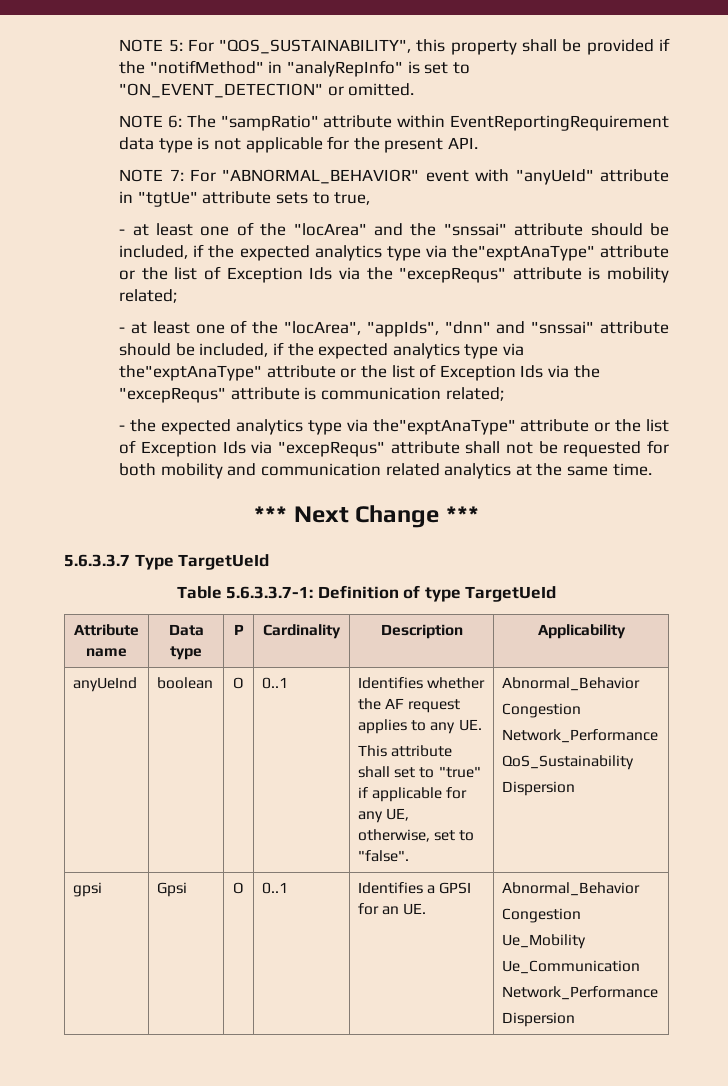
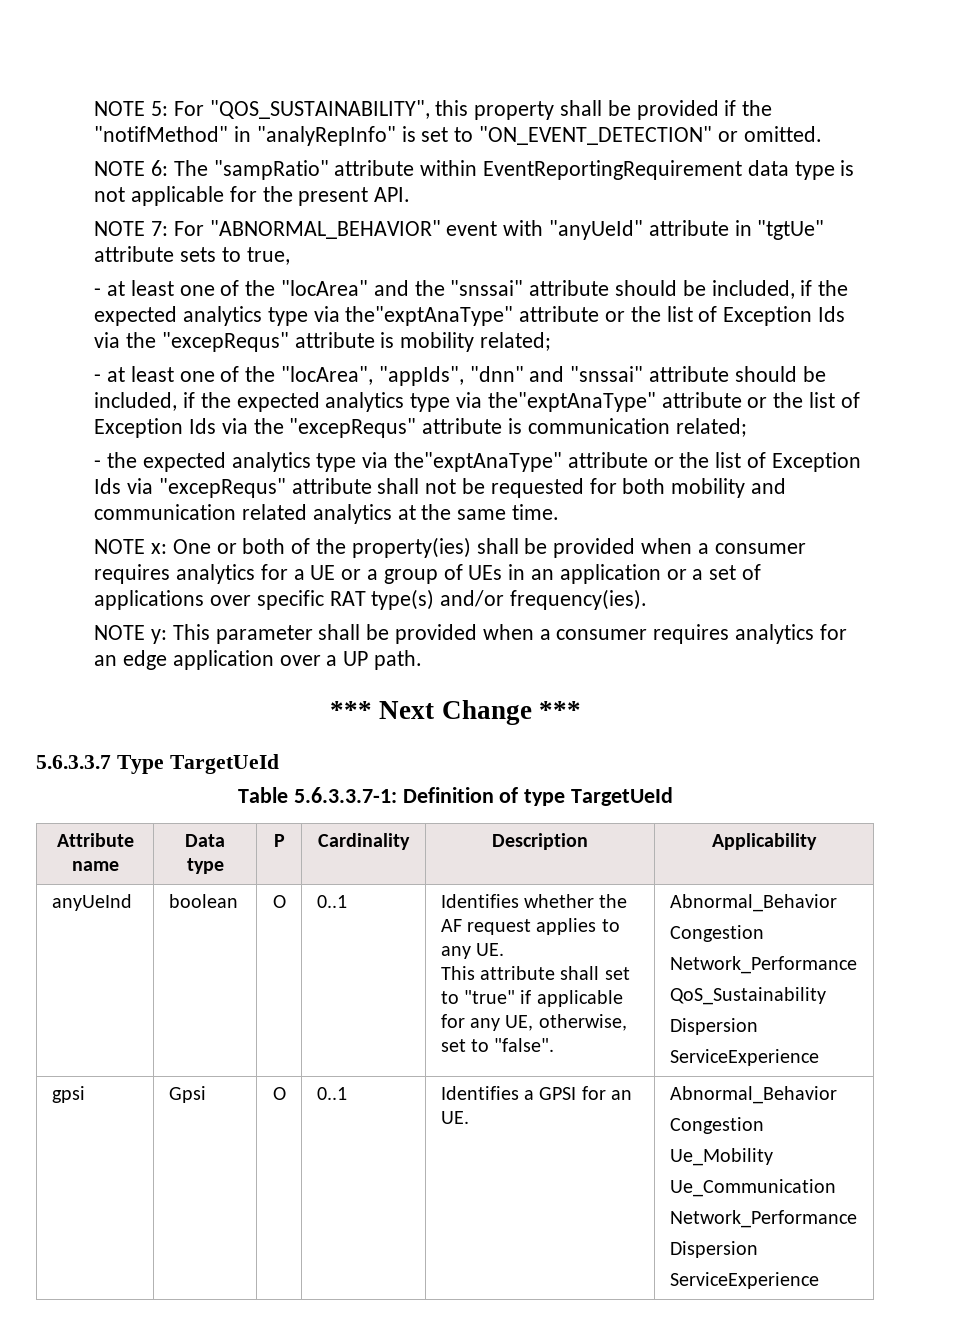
(652, 469) none -> [94,537,806,558] [94,564,762,584] [94,589,648,610] [94,624,847,644] [94,650,423,670] // NOTE x: One or both of the property(ies) shall be provided when a consumer requires analytics for a UE or a group of UEs in an application or a set of applications over specific RAT type(s) and/or frequency(ies). // NOTE y: This parameter shall be provided when a consumer requires analytics for an edge application over a UP path.
(575, 788) none -> [669,1049,819,1066] // ServiceExperience
(575, 1019) none -> [669,1272,819,1289] // ServiceExperience

